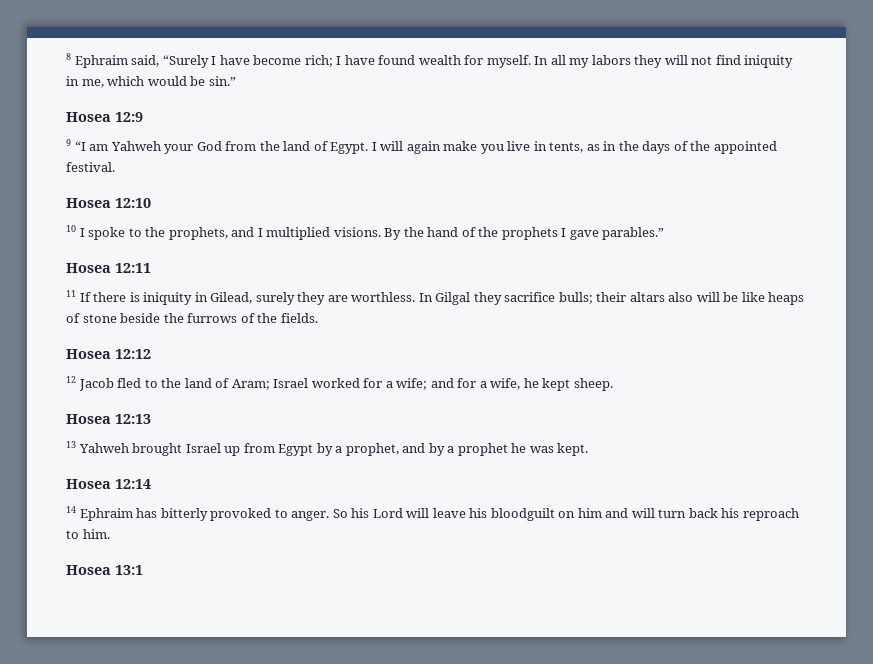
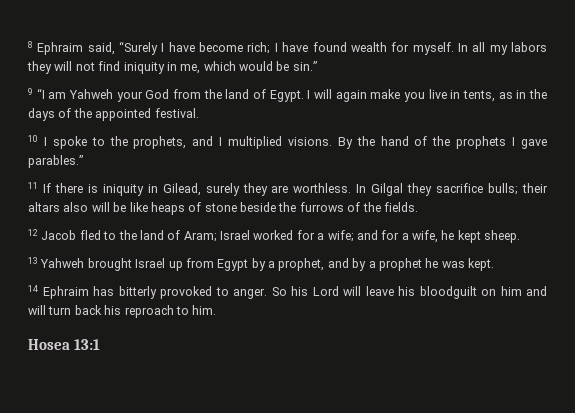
[66,112,143,122] // Hosea 12:9 -> (317, 66) none
[66,198,151,208] // Hosea 12:10 -> (199, 113) none
[66,263,151,273] // Hosea 12:11 -> (83, 161) none
[66,349,151,359] // Hosea 12:12 -> (418, 207) none
[66,414,151,424] // Hosea 12:13 -> (521, 236) none
[66,479,151,489] // Hosea 12:14 -> (494, 264) none

